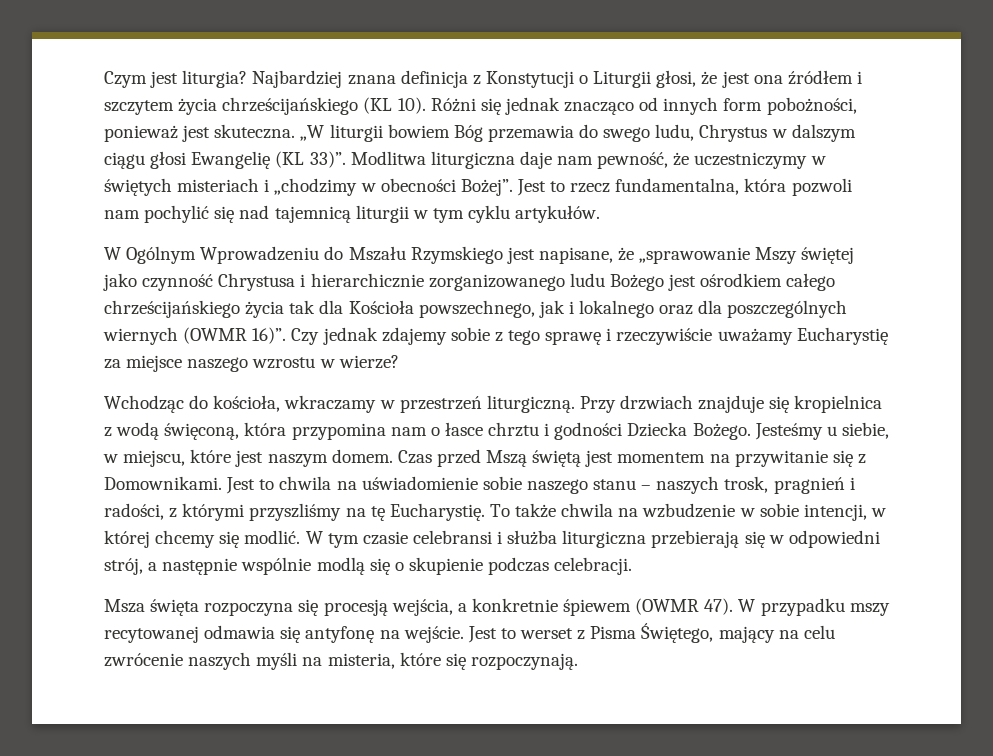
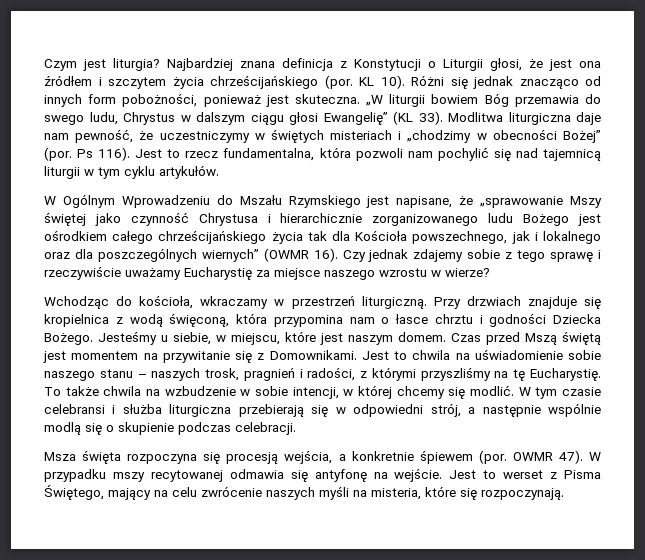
[363,97,393,114] (KL -> [324,75,374,89] (por. KL
[191,151,346,169] Ewangelię (KL 33)”. -> [323,111,443,125] Ewangelię” (KL 33).
[460,179,513,196] Bożej”. -> [563,130,601,143] [44,147,131,161] Bożej” (por. Ps 116).
[103,327,287,345] wiernych (OWMR 16)”. -> [201,248,338,262] wiernych” (OWMR 16).
[635,598,700,615] (OWMR -> [478,450,553,464] (por. OWMR

